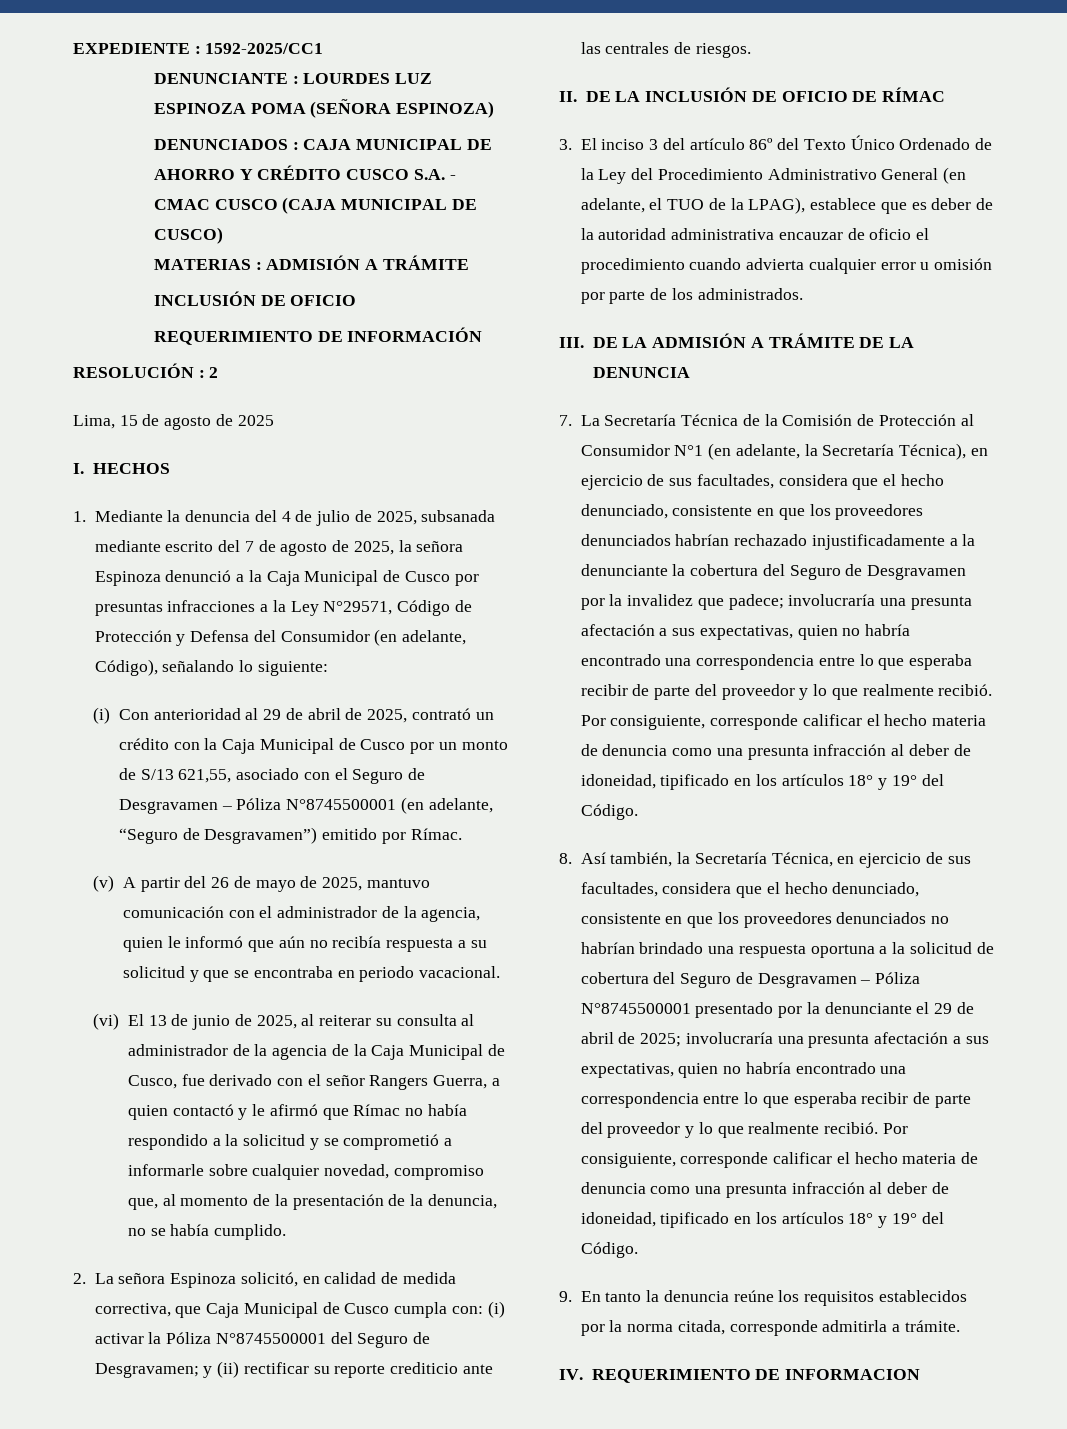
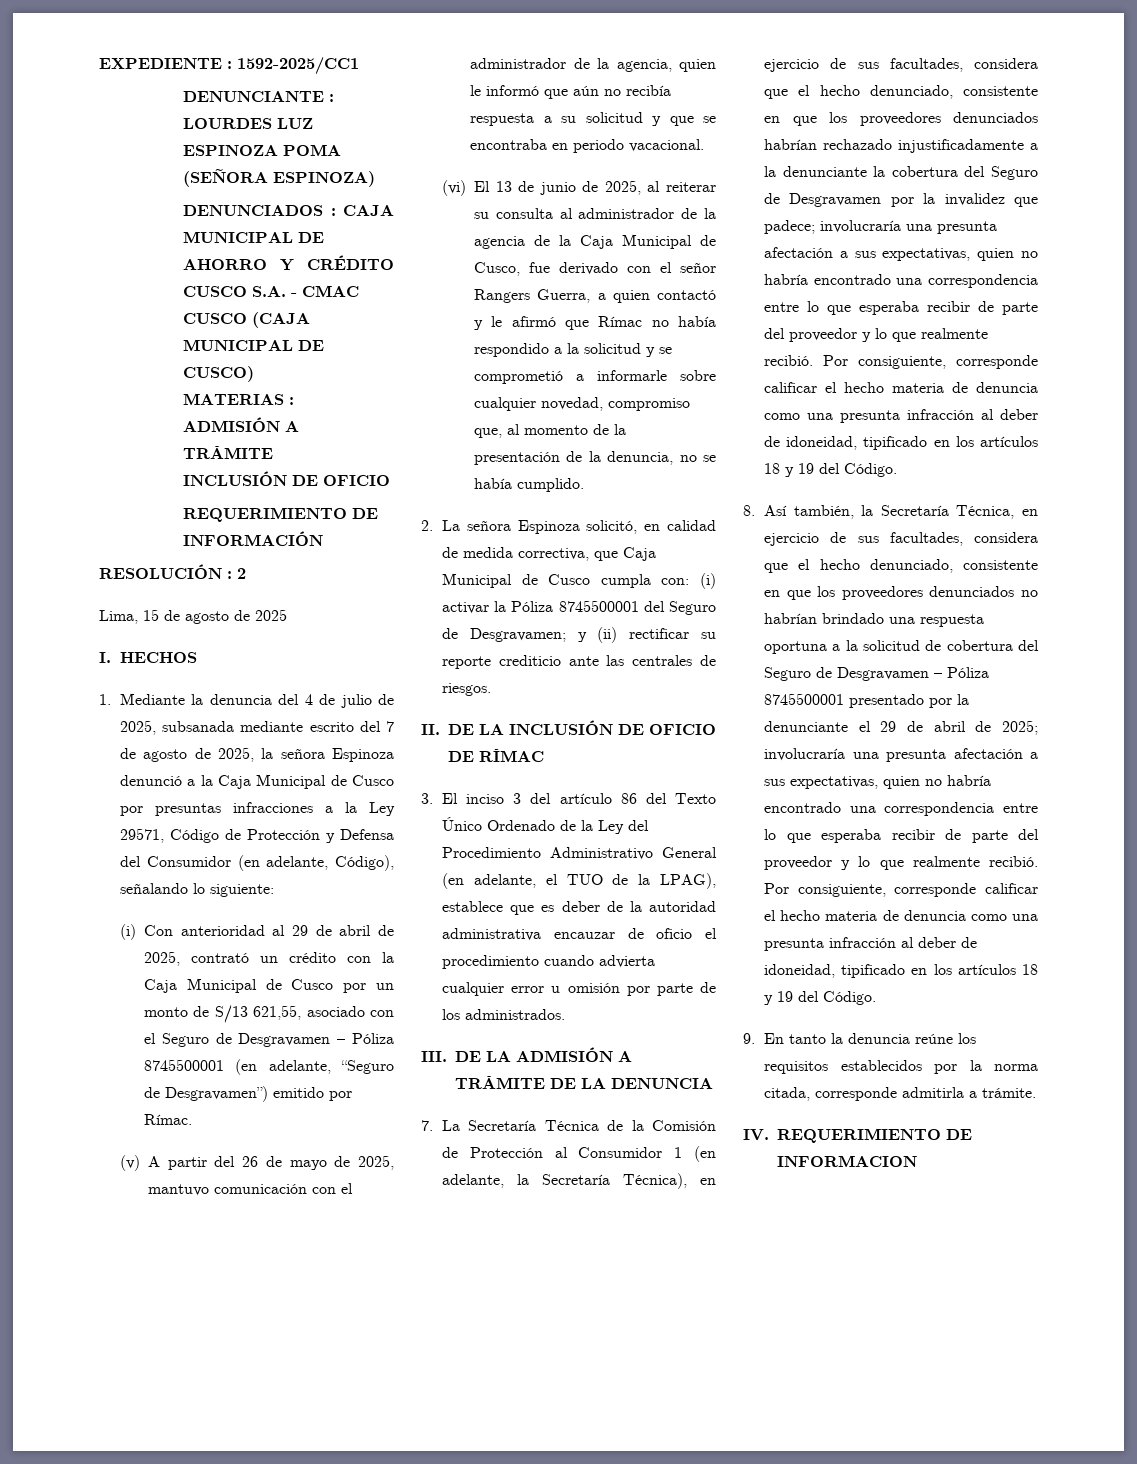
[323,601,393,615] N°29571, -> [120,828,165,843] 29571,
[286,799,397,810] N°8745500001 -> [144,1059,225,1071] 8745500001
[215,1333,326,1344] N°8745500001 -> [558,600,639,612] 8745500001
[749,138,774,150] 86º -> [620,793,637,804] 86
[674,445,704,456] N°1 -> [674,1147,683,1158] 1
[848,775,917,790] 18° y 19° -> [764,463,815,477] 18 y 19
[580,1003,691,1014] N°8745500001 -> [764,693,845,705] 8745500001
[848,1213,917,1228] 18° y 19° -> [1022,964,1038,975] [764,991,794,1005] 18 y 19

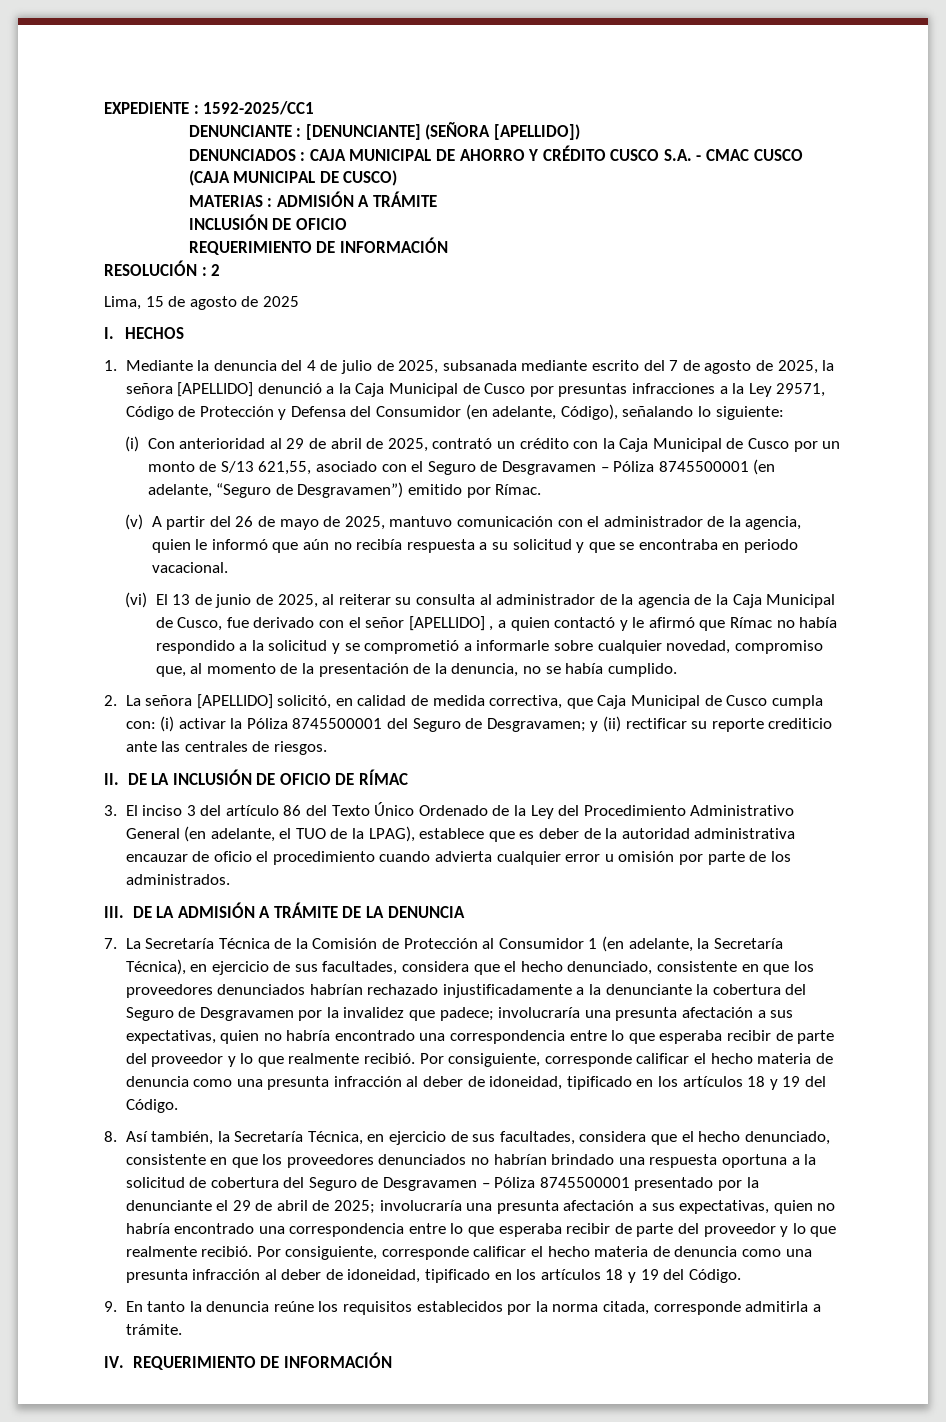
[183,118,314,129] [183,144,342,156] [183,169,376,187] LOURDES LUZ ESPINOZA POMA (SEÑORA ESPINOZA) -> [305,122,580,140] [DENUNCIANTE] (SEÑORA [APELLIDO])
[332,748,395,762] Espinoza -> [177,382,254,397] [APELLIDO]
[474,289,591,303] Rangers Guerra, -> [408,616,494,631] [APELLIDO] ,
[517,520,580,534] Espinoza -> [196,694,273,709] [APELLIDO]
[777,1155,917,1167] INFORMACION -> [283,1352,392,1368] INFORMACIÓN

